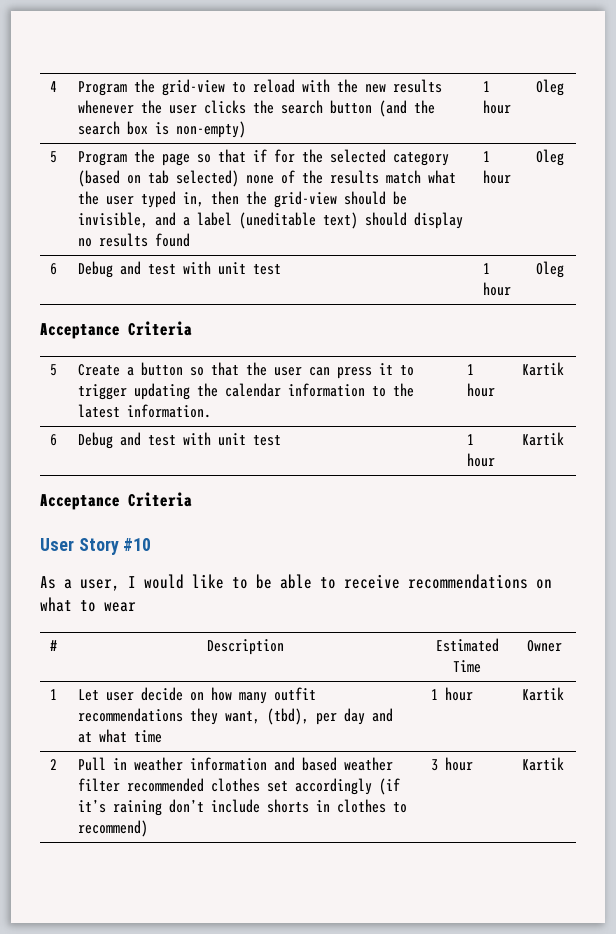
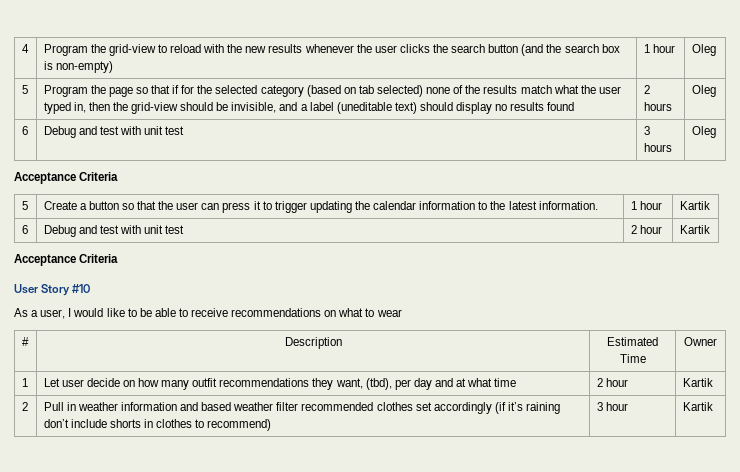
[482,151,490,162] [482,170,511,184] 1 hour -> [643,85,650,94] [643,102,672,111] 2 hours
[482,263,490,274] [482,282,511,296] 1 hour -> [643,126,650,135] [643,143,672,152] 3 hours
[466,434,474,445] 1 -> [630,225,637,234] 2
[430,689,438,700] 1 -> [596,378,603,387] 2

